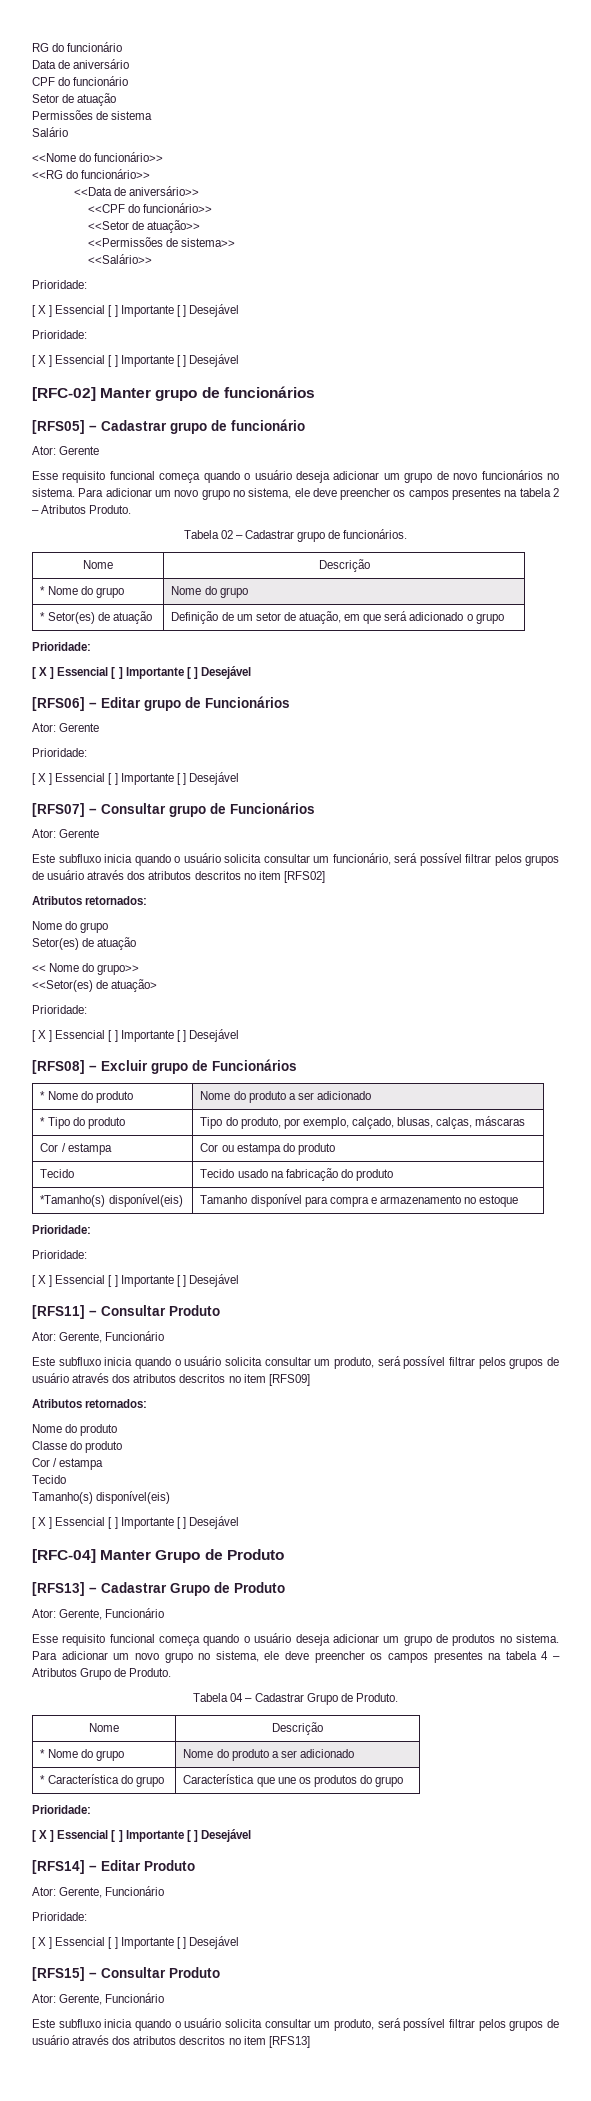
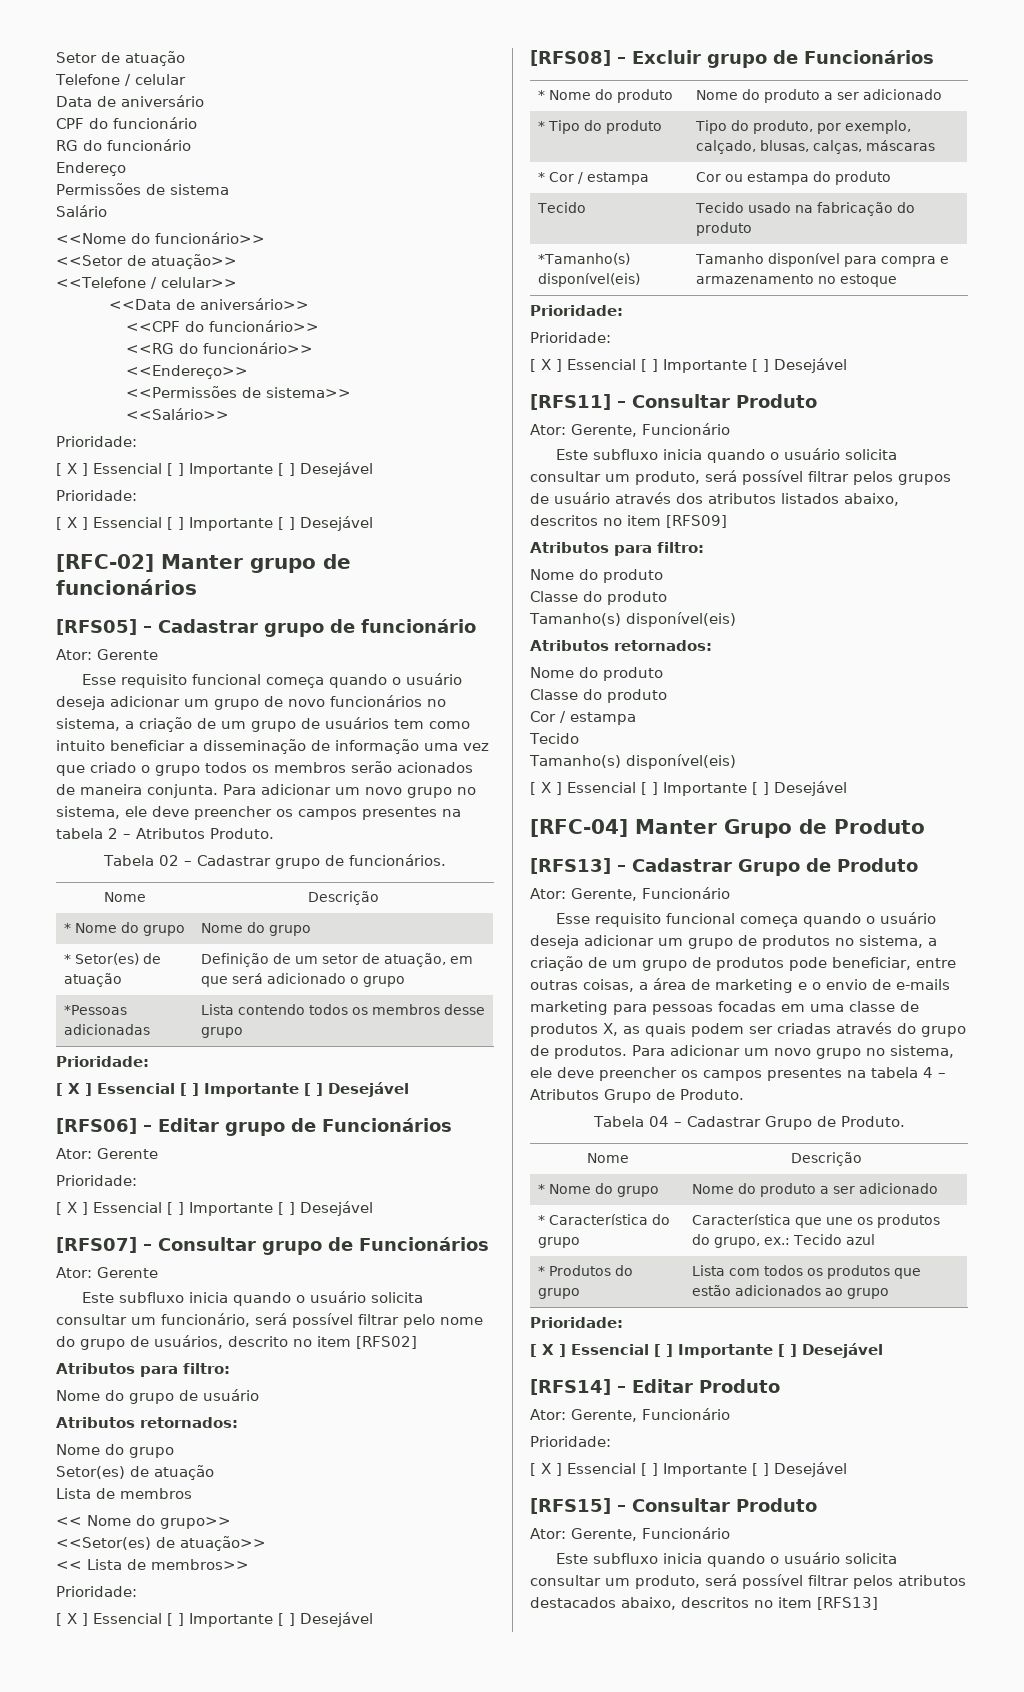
[32,42,123,52] RG do funcionário -> [56,51,185,66] [55,74,186,86] Setor de atuação // Telefone / celular
[32,93,117,106] Setor de atuação -> [56,139,191,151] [56,162,126,176] RG do funcionário // Endereço
[32,169,151,179] <<RG do funcionário>> -> [56,254,237,269] [56,277,237,289] <<Setor de atuação>> // <<Telefone / celular>>
[87,220,200,233] <<Setor de atuação>> -> [126,342,314,354] [126,365,249,379] <<RG do funcionário>> // <<Endereço>>
[32,488,75,497] sistema. -> [56,717,470,732] [56,739,489,754] [56,761,473,776] [56,784,218,798] sistema, a criação de um grupo de usuários tem como intuito beneficiar a disseminação de informação uma vez que criado o grupo todos os membros serão acionados de maneira conjunta.
(504, 618) none -> [63,1005,127,1015] [63,1024,150,1035] [200,1004,485,1015] [200,1027,243,1038] // *Pessoas adicionadas | Lista contendo todos os membros desse grupo
[494,854,559,866] [32,870,325,883] pelos grupos de usuário através dos atributos descritos no item [RFS02] -> [403,1314,483,1328] [56,1335,417,1350] [56,1363,230,1377] [56,1389,259,1404] pelo nome do grupo de usuários, descrito no item [RFS02] // Atributos para filtro: // Nome do grupo de usuário
(137, 943) none -> [56,1488,192,1499] // Lista de membros
[111,979,158,992] atuação> -> [180,1536,266,1551] [56,1559,249,1570] atuação>> // << Lista de membros>>
(526, 1121) none -> [537,172,545,182] *
(177, 1378) none -> [781,493,899,506] listados abaixo,
(310, 1380) none -> [530,542,704,556] [530,569,663,583] [530,591,667,605] [529,612,736,627] // Atributos para filtro: // Nome do produto // Classe do produto // Tamanho(s) disponível(eis)
[515,1634,559,1643] sistema. -> [859,935,937,948] [530,956,956,971] [530,978,950,993] [530,1001,919,1015] [530,1022,966,1037] [530,1045,627,1059] sistema, a criação de um grupo de produtos pode beneficiar, entre outras coisas, a área de marketing e o envio de e-mails marketing para pessoas focadas em uma classe de produtos X, as quais podem ser criadas através do grupo de produtos.
(372, 1779) none -> [713,1234,875,1248] [537,1265,633,1276] [537,1288,580,1299] [691,1265,921,1279] [691,1285,843,1296] grupo, ex.: Tecido azul // * Produtos do grupo | Lista com todos os produtos que estão adicionados ao
[509,2019,560,2031] [32,2035,177,2045] grupos de usuário através dos atributos -> [898,1575,966,1586] [530,1597,676,1610] atributos destacados abaixo,

